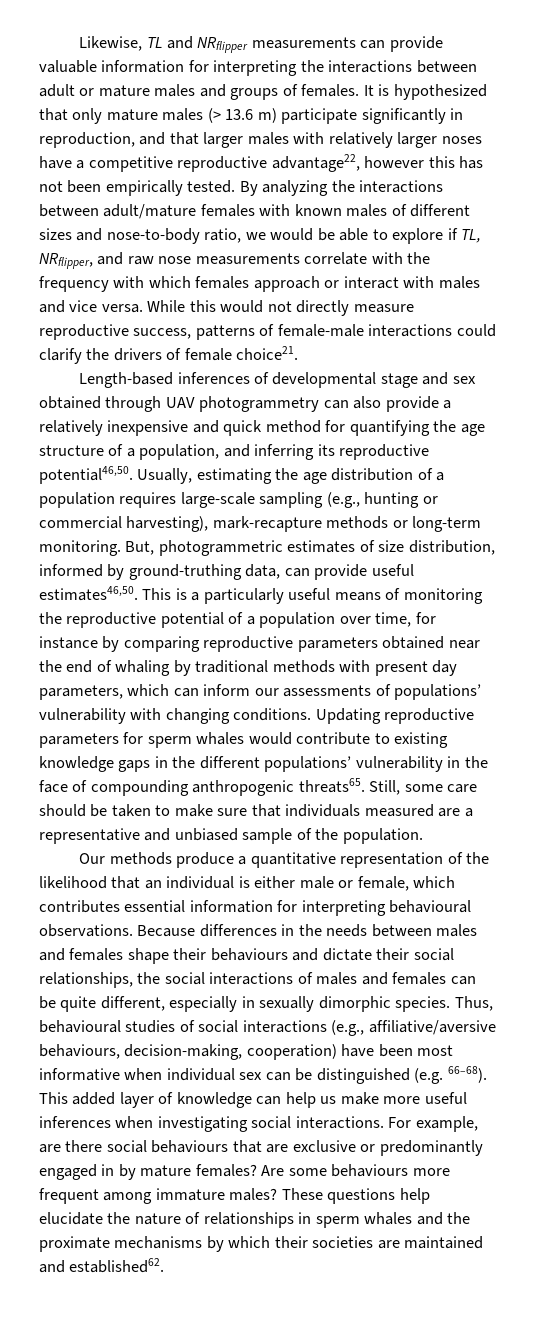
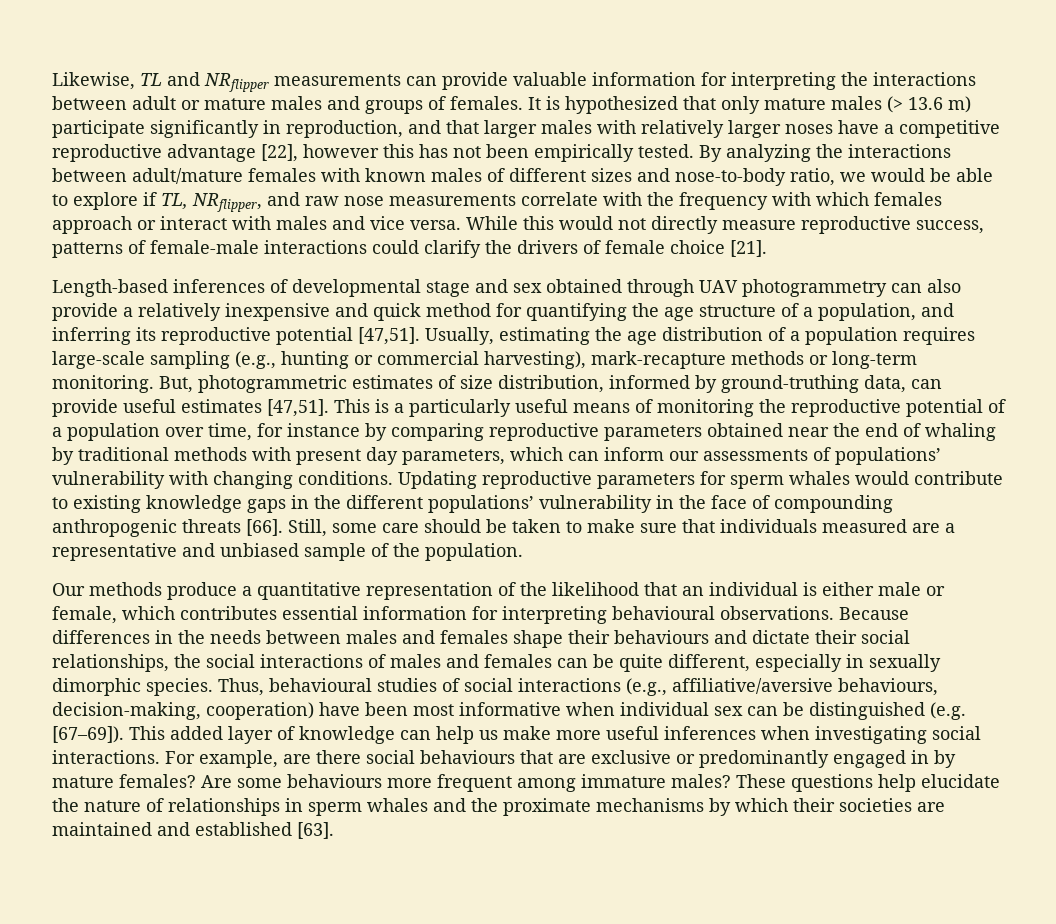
[271,154,360,172] advantage22, -> [167,144,298,162] advantage [22],
[236,346,299,360] choice21. -> [670,240,767,257] choice [21].
[39,466,133,484] potential46,50. -> [276,327,420,345] potential [47,51].
[39,586,138,601] estimates46,50. -> [181,399,329,417] estimates [47,51].
[298,778,365,793] threats65. -> [182,519,283,536] threats [66].
[447,1066,487,1083] 66–68). -> [52,726,124,743] [67–69]).
[69,1258,165,1273] established62. -> [195,822,334,839] established [63].

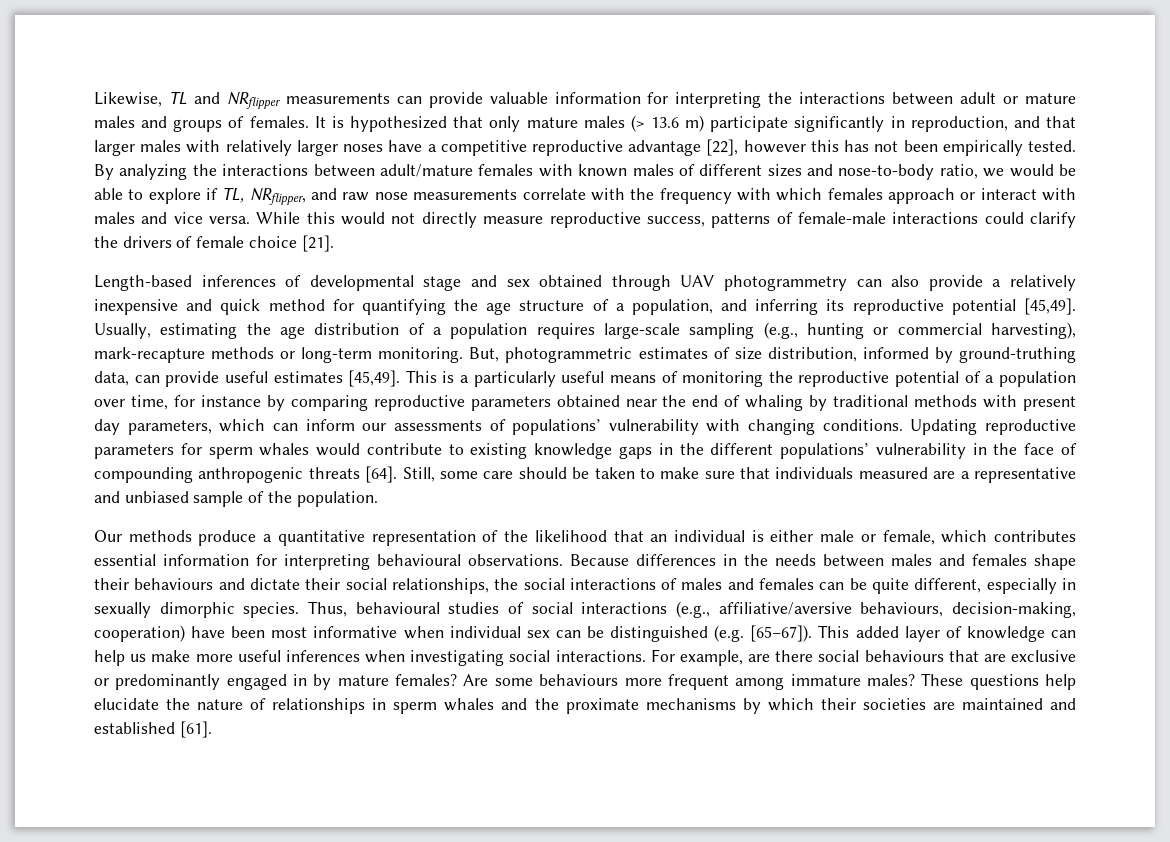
[358,327,420,345] [47,51]. -> [1023,298,1076,315] [45,49].
[267,399,329,417] [47,51]. -> [348,370,401,387] [45,49].
[246,519,283,536] [66]. -> [365,466,398,483] [64].
[52,726,124,743] [67–69]). -> [750,625,813,642] [65–67]).
[297,822,334,839] [63]. -> [179,721,212,738] [61].

